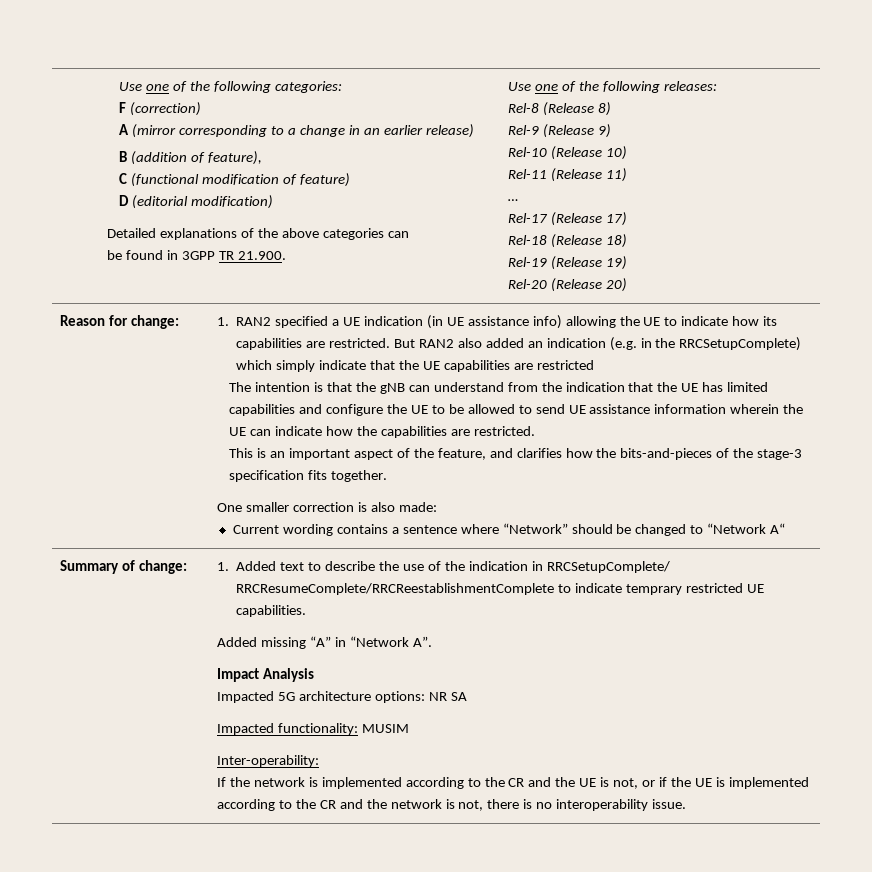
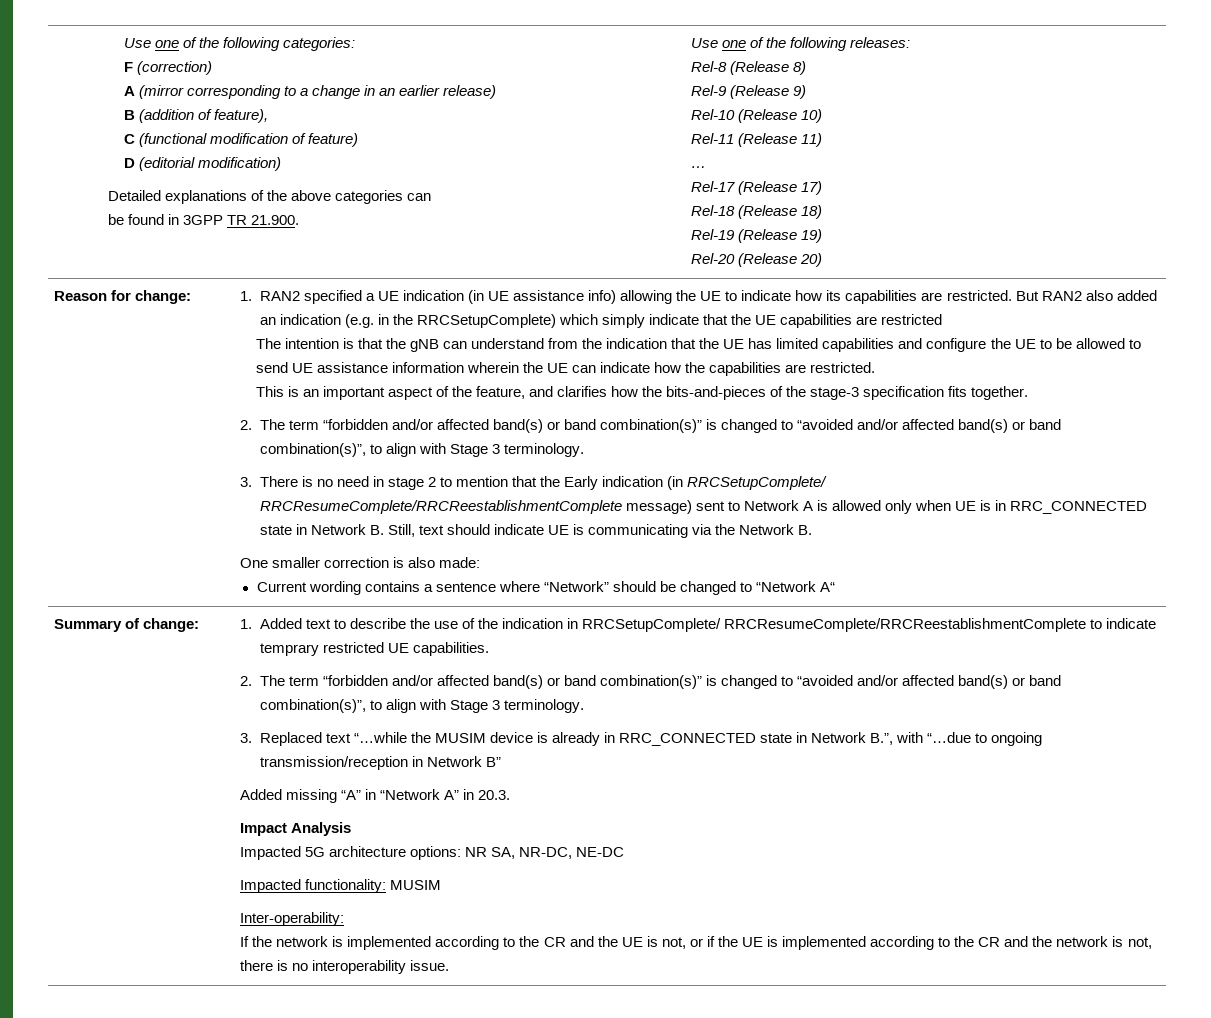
(388, 476) none -> [240,419,1062,433] [259,443,584,457] [240,476,828,490] [259,500,1148,514] [259,524,813,538] // 2. The term “forbidden and/or affected band(s) or band combination(s)” is changed to “avoided and/or affected band(s) or band combination(s)”, to align with Stage 3 terminology. // 3. There is no need in stage 2 to mention that the Early indication (in RRCSetupComplete/ RRCResumeComplete/RRCReestablishmentComplete message) sent to Network A is allowed only when UE is in RRC_CONNECTED state in Network B. Still, text should indicate UE is communicating via the Network B.
(307, 611) none -> [240,675,1062,689] [259,699,584,713] [240,732,1043,746] [259,756,501,770] // 2. The term “forbidden and/or affected band(s) or band combination(s)” is changed to “avoided and/or affected band(s) or band combination(s)”, to align with Stage 3 terminology. // 3. Replaced text “…while the MUSIM device is already in RRC_CONNECTED state in Network B.”, with “…due to ongoing transmission/reception in Network B”
[412,636,432,647] A”. -> [444,789,511,800] A” in 20.3.
[450,692,467,701] SA -> [491,847,625,859] SA, NR-DC, NE-DC

